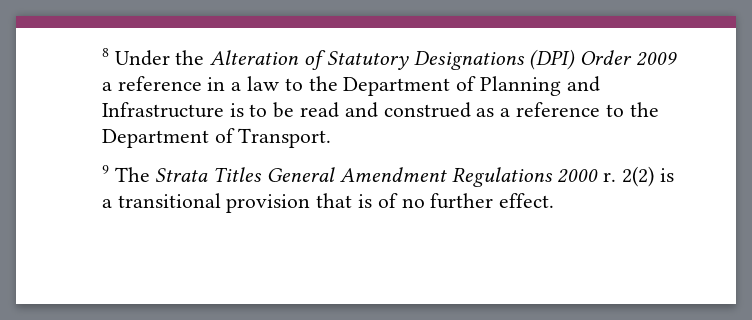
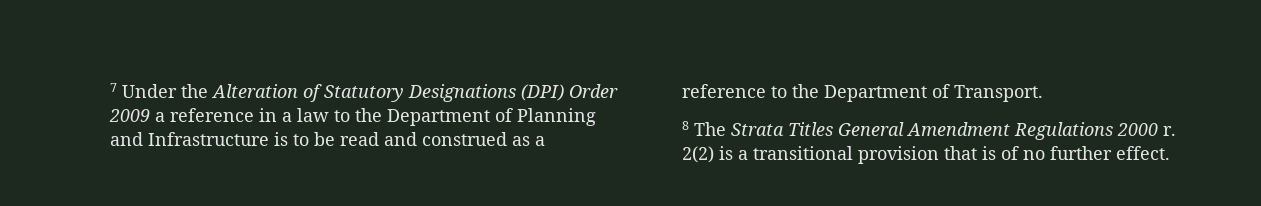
[101,48,109,57] 8 -> [110,83,118,92] 7
[101,165,109,174] 9 -> [682,121,690,130] 8

